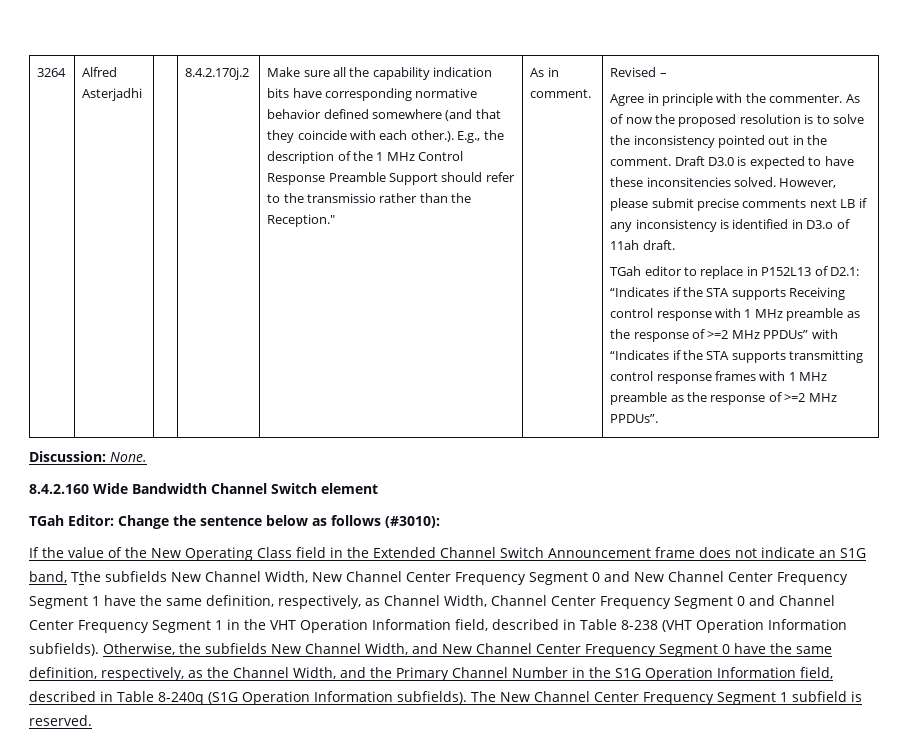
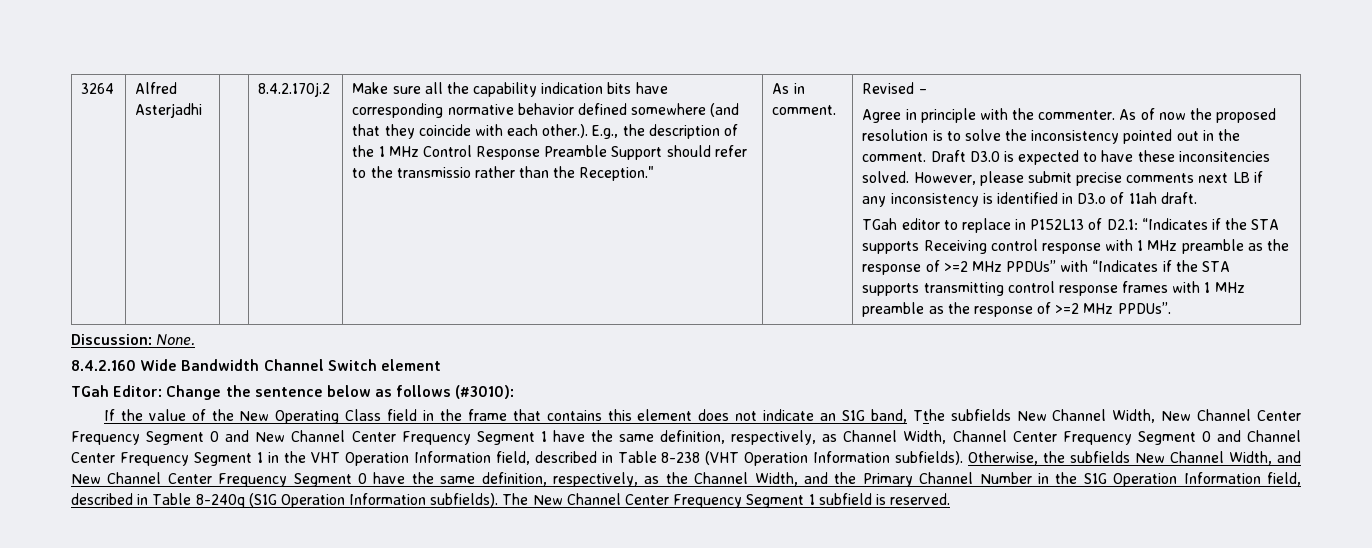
[373,547,695,558] Extended Channel Switch Announcement frame -> [467,409,693,421] frame that contains this element

